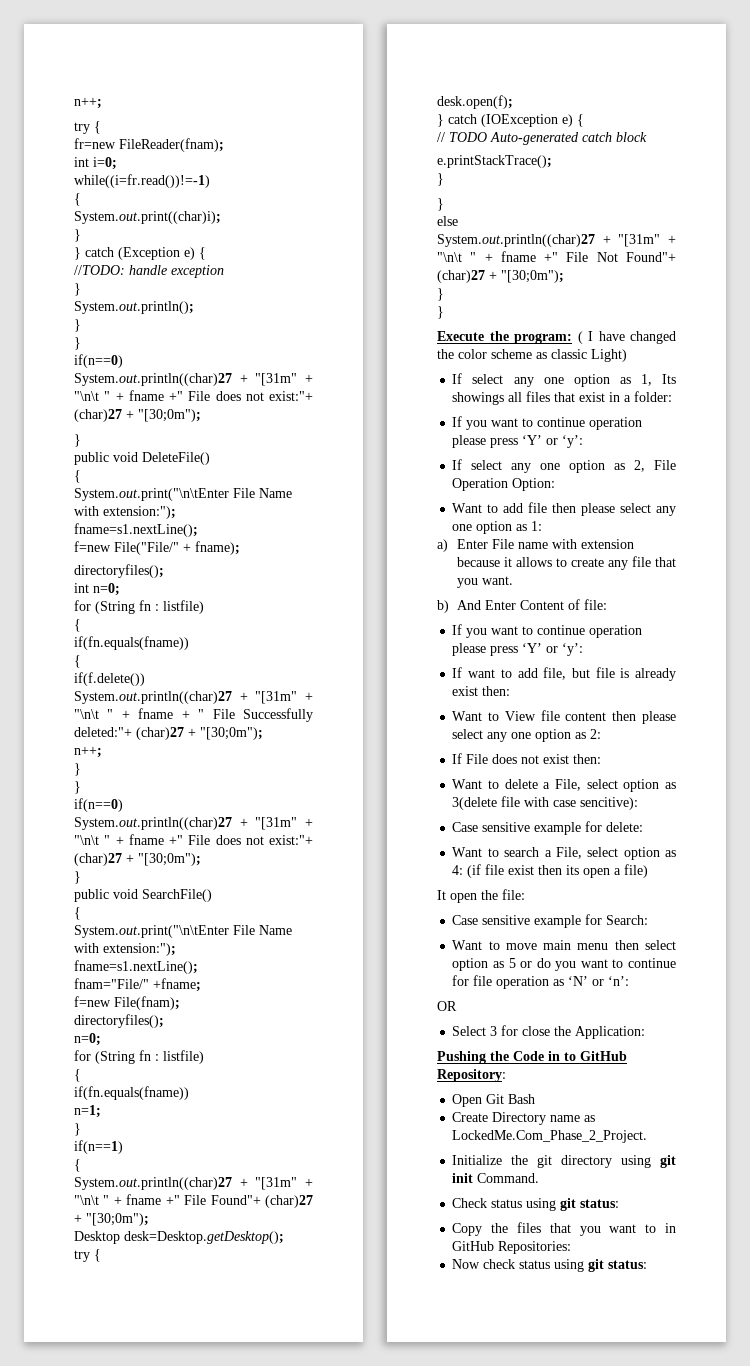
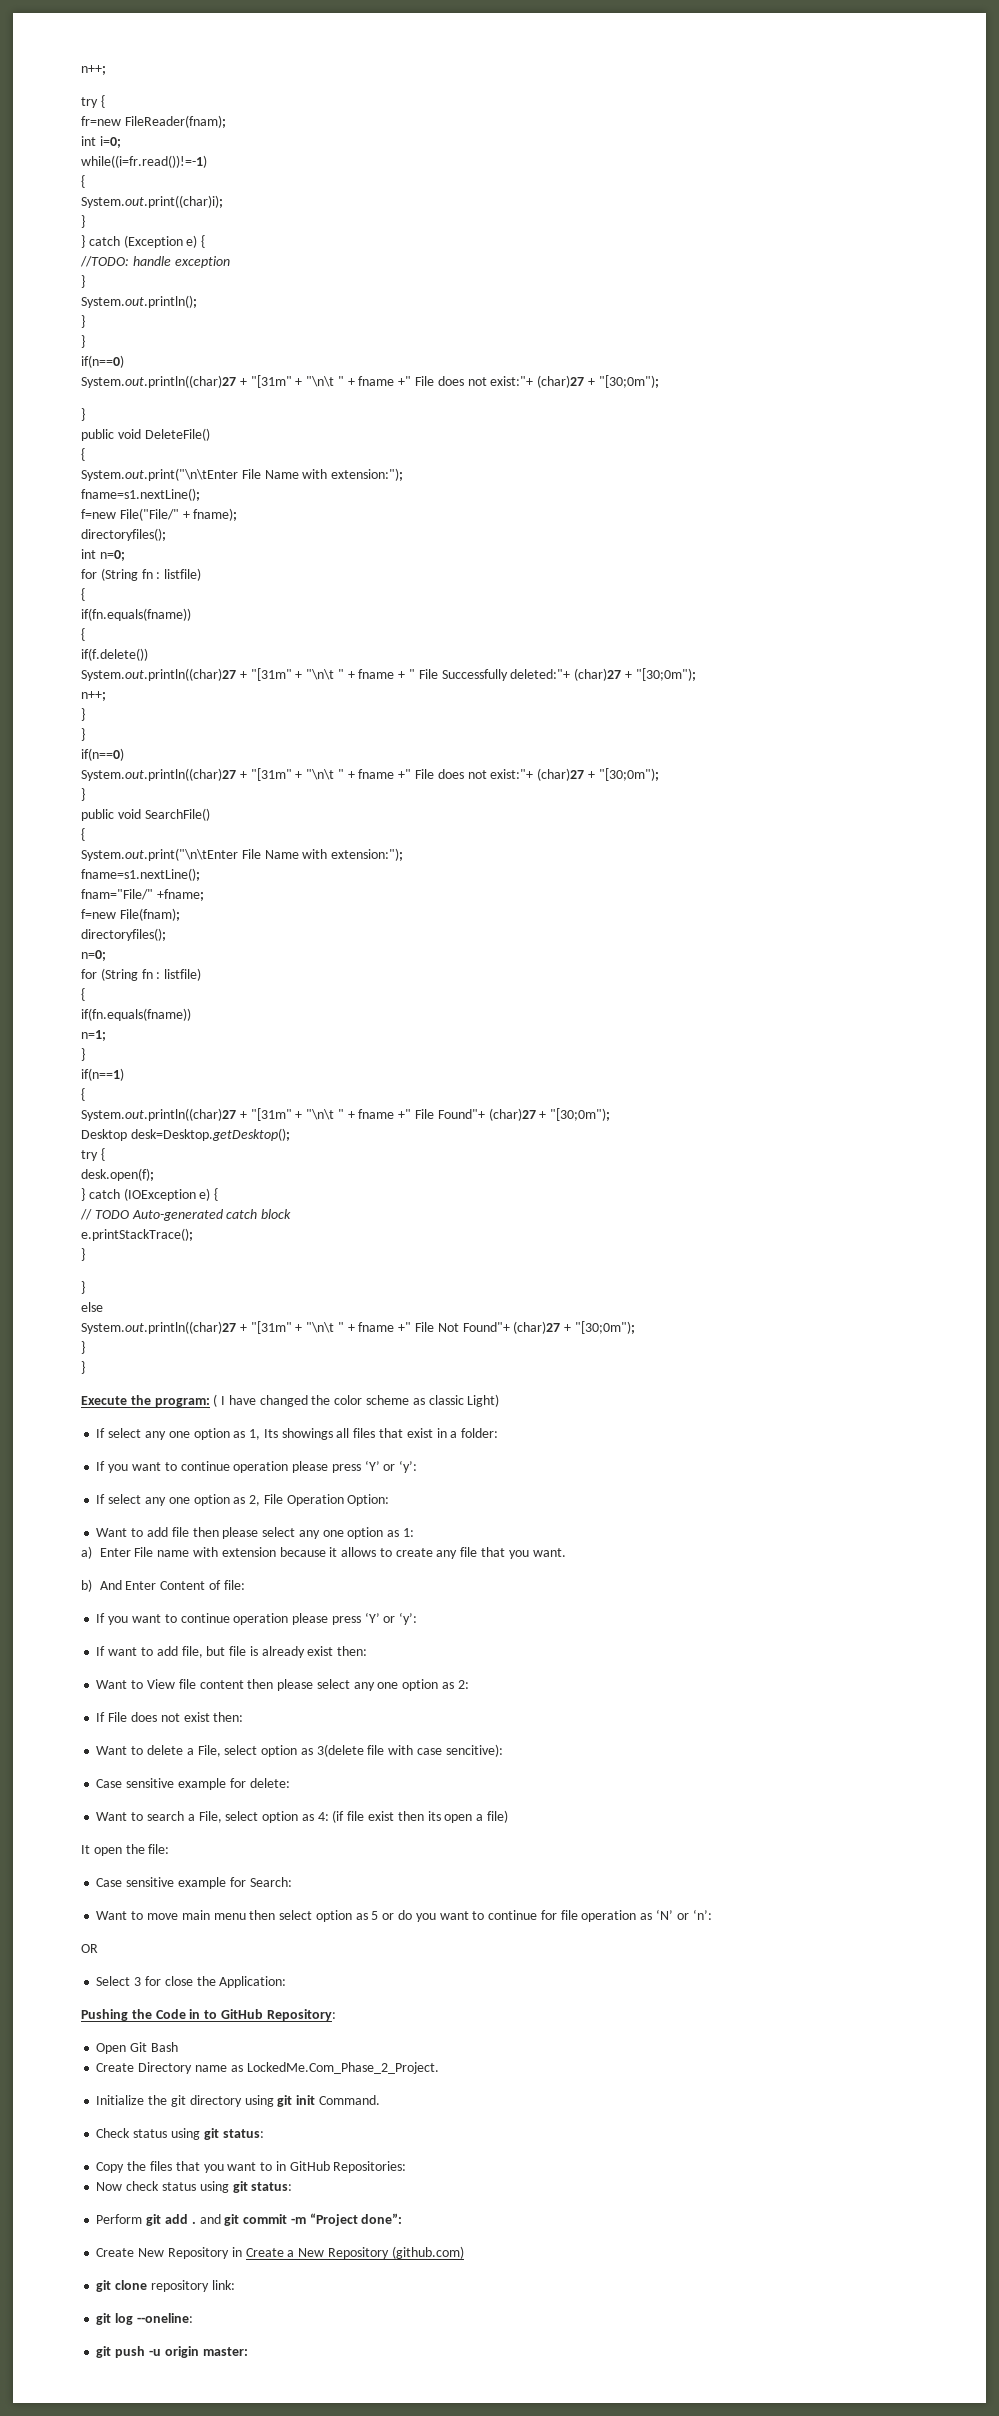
(648, 1264) none -> [96,2213,403,2226] [96,2246,464,2259] [96,2280,235,2292] [96,2313,193,2325] [96,2346,248,2358] // Perform git add . and git commit -m “Project done”: // Create New Repository in Create a New Repository (github.com) // git clone repository link: // git log --oneline: // git push -u origin master:

